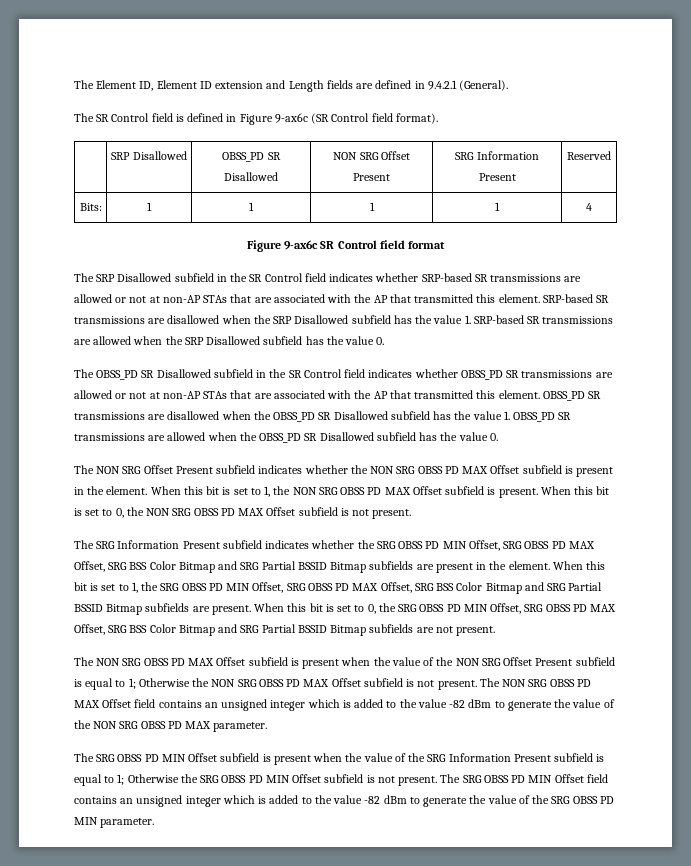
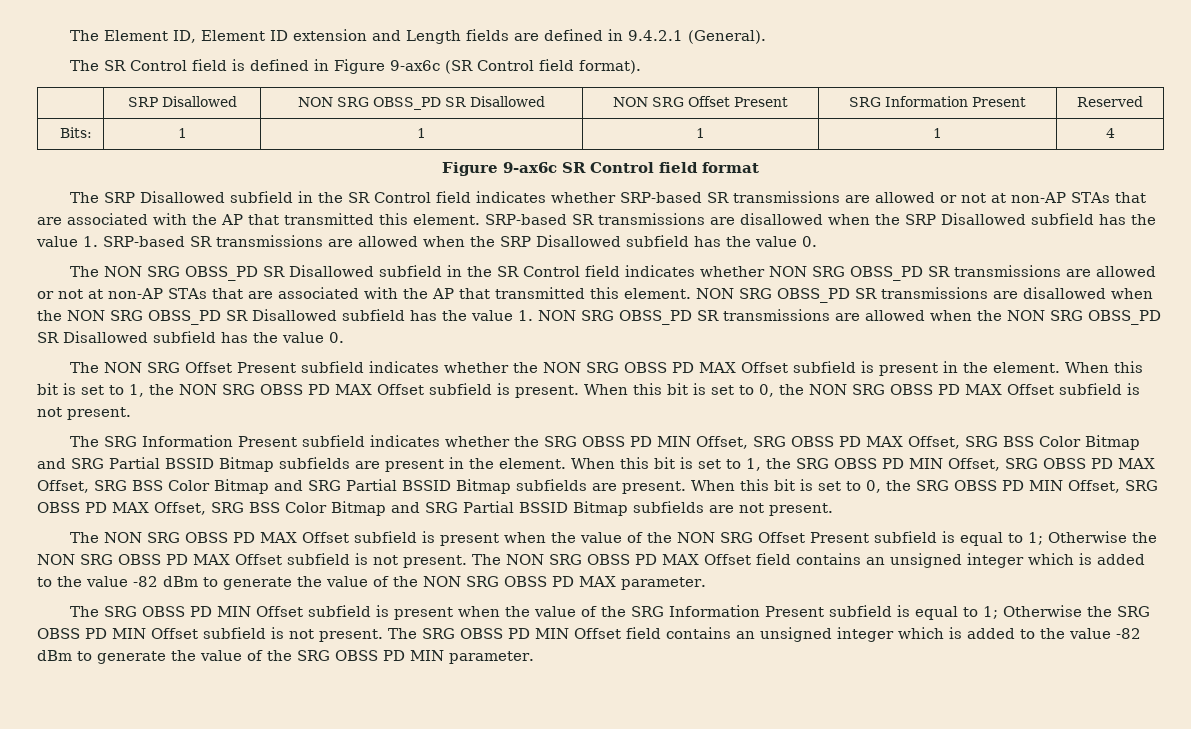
(187, 155) none -> [298,97,369,107] NON SRG
(94, 373) none -> [104,266,181,277] NON SRG
(458, 373) none -> [769,266,846,277] NON SRG
(540, 394) none -> [696,288,772,299] NON SRG
(271, 415) none -> [67,310,143,321] NON SRG
(510, 415) none -> [538,310,614,321] NON SRG
(257, 436) none -> [1007,310,1083,321] NON SRG

